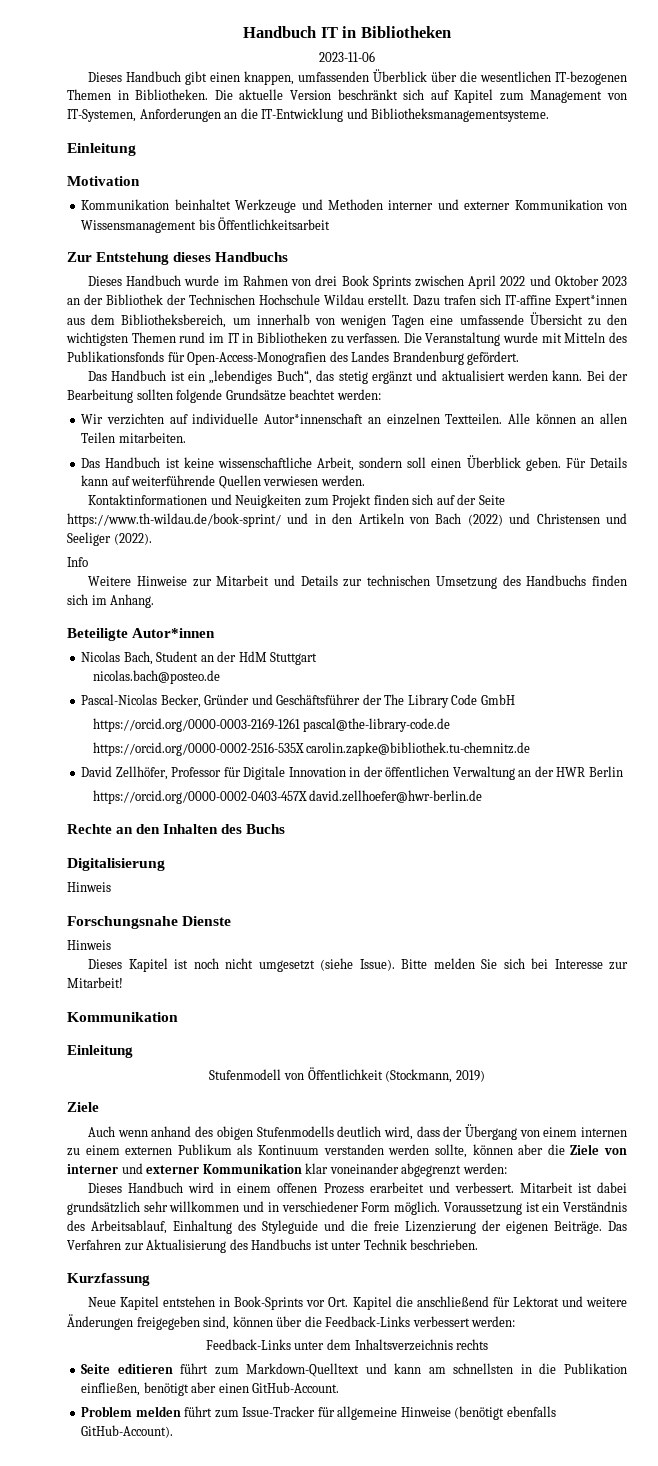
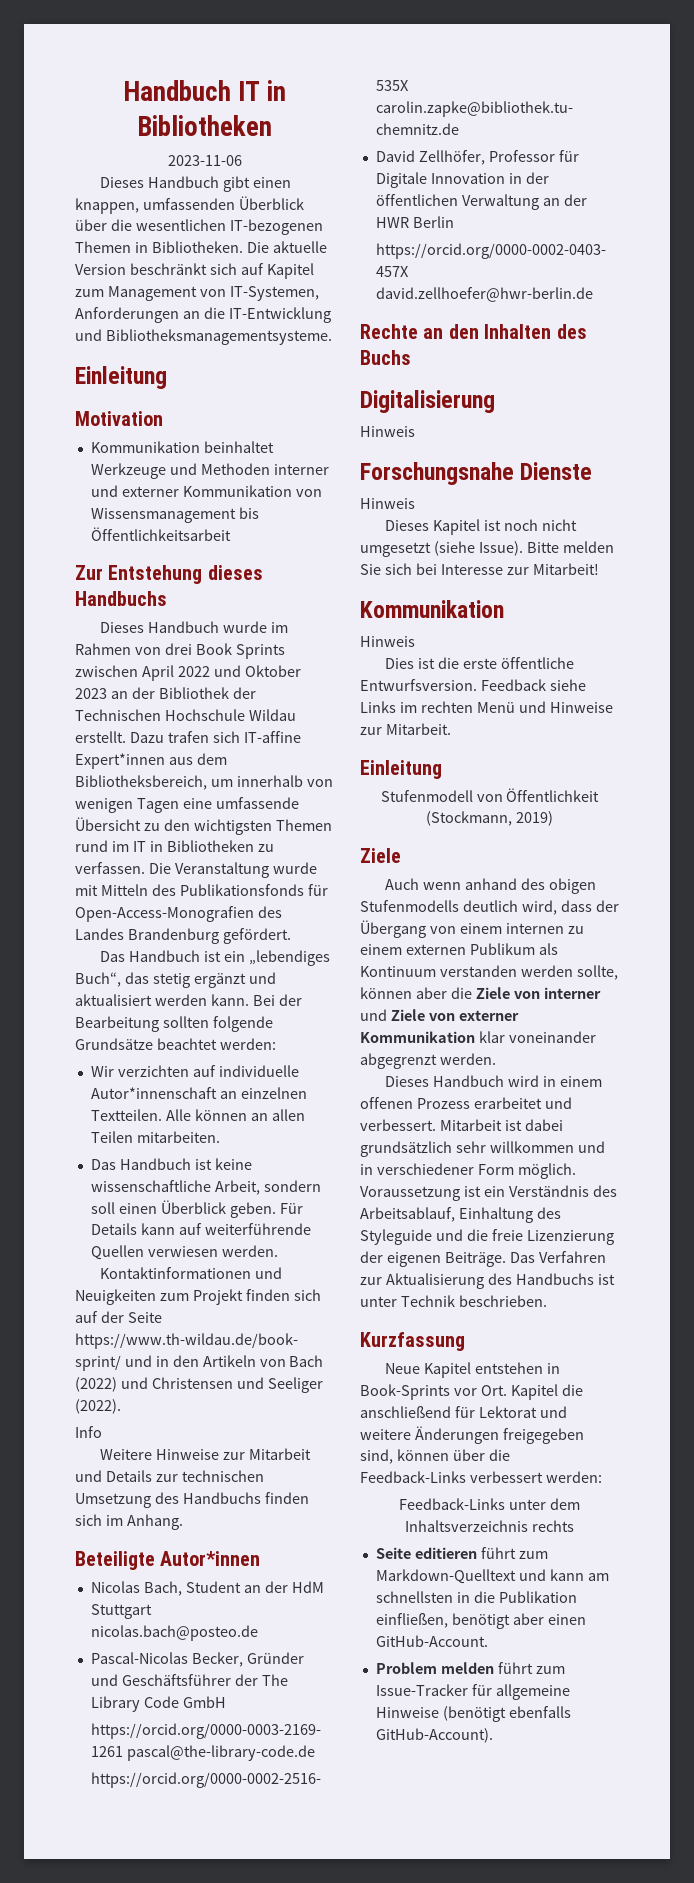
(178, 1017) none -> [360,636,415,647] [385,657,574,669] [360,679,586,691] [360,701,613,713] [360,723,451,735] // Hinweis // Dies ist die erste öffentliche Entwurfsversion. Feedback siehe Links im rechten Menü und Hinweise zur Mitarbeit.
(143, 1168) none -> [390,1009,455,1021] Ziele von
[462,1163,507,1174] werden: -> [439,1053,496,1065] werden.

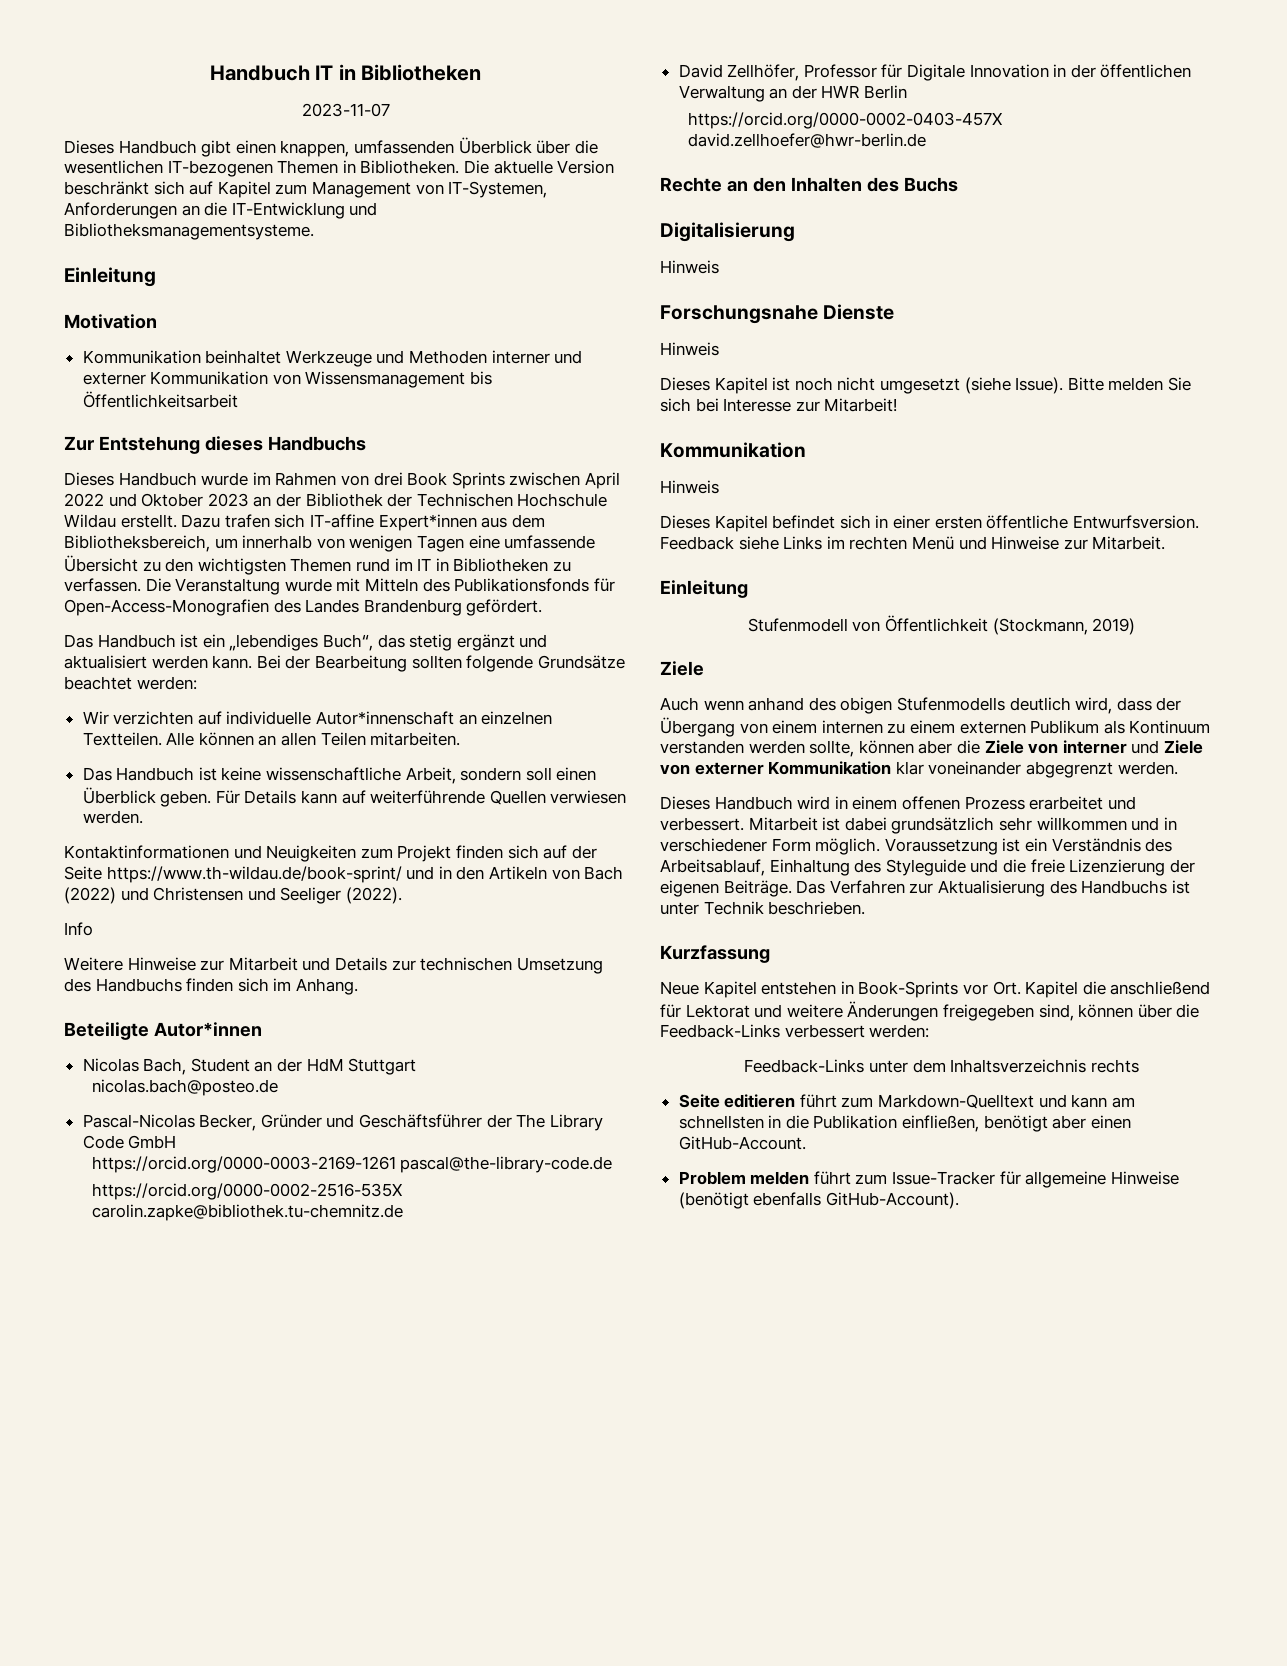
[167,155,242,166] 2023-11-06 -> [301,103,390,117] 2023-11-07
[385,657,497,669] Dies ist die erste -> [660,515,982,532] Dieses Kapitel befindet sich in einer ersten

